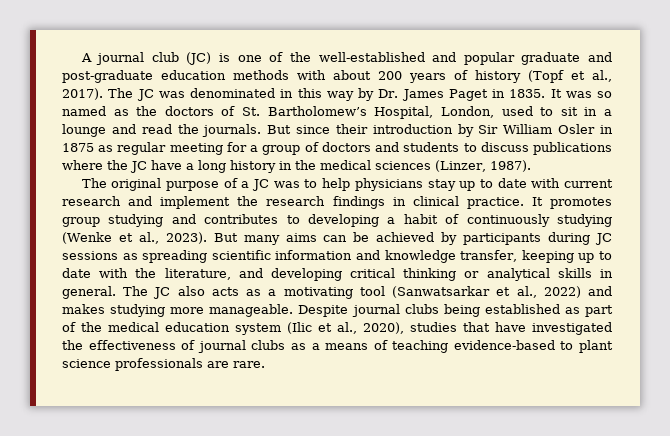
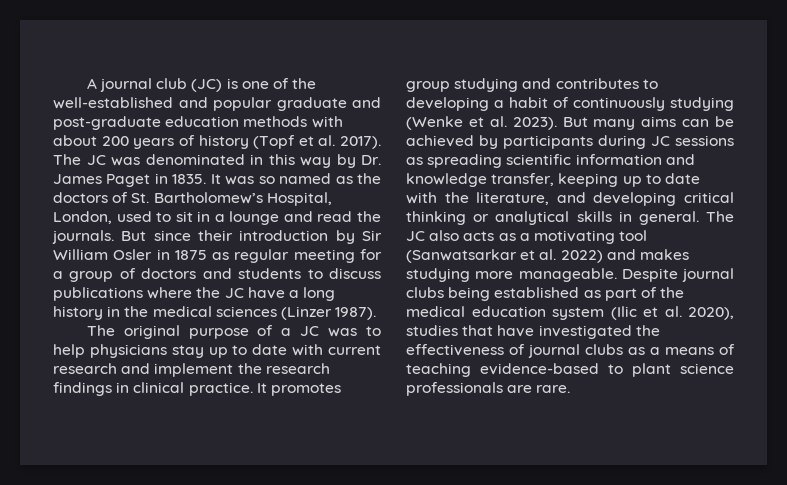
[591,70,612,82] al., -> [318,135,336,146] al.
[435,160,486,172] (Linzer, -> [280,306,332,320] (Linzer
[138,232,159,244] al., -> [489,116,507,127] al.
[516,286,537,298] al., -> [539,249,557,260] al.
[337,322,357,334] al., -> [664,306,682,317] al.

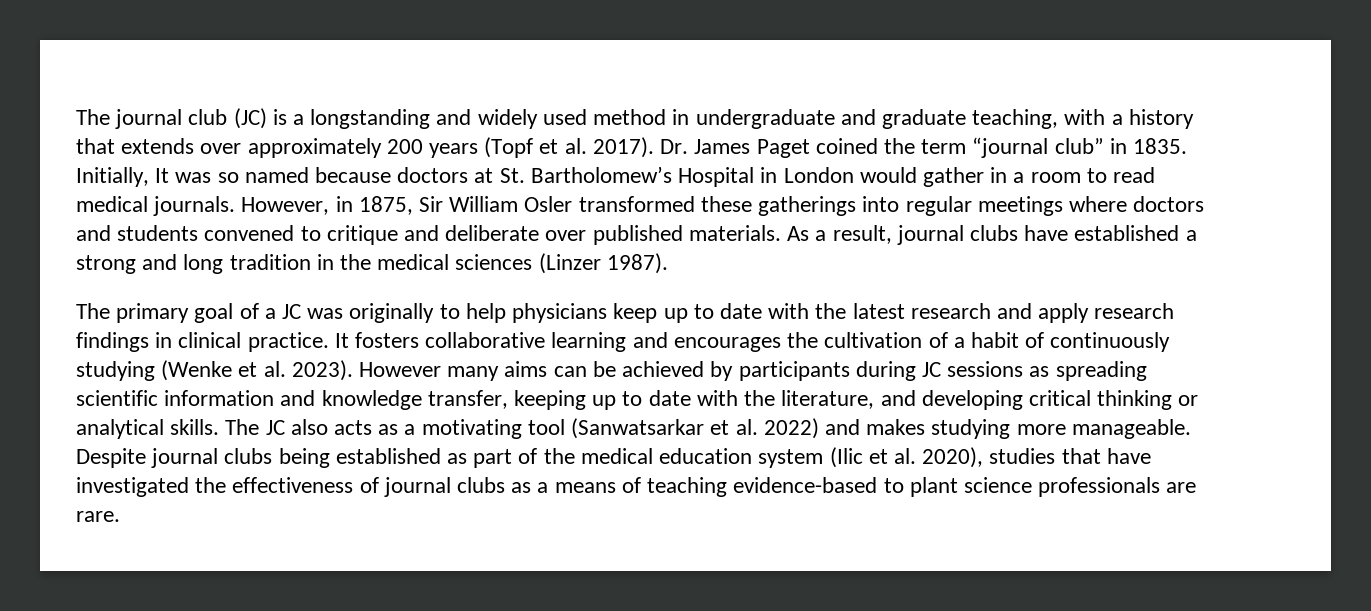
[86,78,97,89] A -> [76,109,110,125] The
[241,78,317,89] [53,97,381,111] [53,116,343,130] [53,135,381,149] [53,154,381,168] [53,174,151,187] one of the well-established and popular graduate and post-graduate education methods with about 200 years of history (Topf et al. 2017). The JC was denominated in this way by Dr. James Paget -> [293,109,1194,129] [76,137,1104,158] a longstanding and widely used method in undergraduate and graduate teaching, with a history that extends over approximately 200 years (Topf et al. 2017). Dr. James Paget coined the term “journal club”
(207, 179) none -> [76,167,149,187] Initially,
[335,173,382,184] [53,192,332,206] [53,211,381,225] [52,230,382,244] [53,249,382,263] [53,268,381,282] [53,287,336,301] [53,306,103,320] as the doctors of St. Bartholomew’s Hospital, London, used to sit in a lounge and read the journals. But since their introduction by Sir William Osler in 1875 as regular meeting for a group of doctors and students to discuss publications where the JC have a long history -> [315,166,1155,187] [76,196,1205,216] [76,225,1197,245] [76,254,311,274] because doctors at St. Bartholomew’s Hospital in London would gather in a room to read medical journals. However, in 1875, Sir William Osler transformed these gatherings into regular meetings where doctors and students convened to critique and deliberate over published materials. As a result, journal clubs have established a strong and long tradition
[123,325,249,339] original purpose -> [116,303,234,323] primary goal
(358, 332) none -> [349,303,435,323] originally
[171,344,381,358] [53,363,262,377] stay up to date with current research and implement the -> [613,303,1090,323] keep up to date with the latest research and apply
[270,383,341,396] [406,78,658,92] [406,97,489,111] promotes group studying and contributes to developing -> [355,332,948,352] fosters collaborative learning and encourages the cultivation of
[562,117,588,127] But -> [359,362,442,377] However
[576,211,699,225] skills in general. -> [170,419,220,435] skills.

